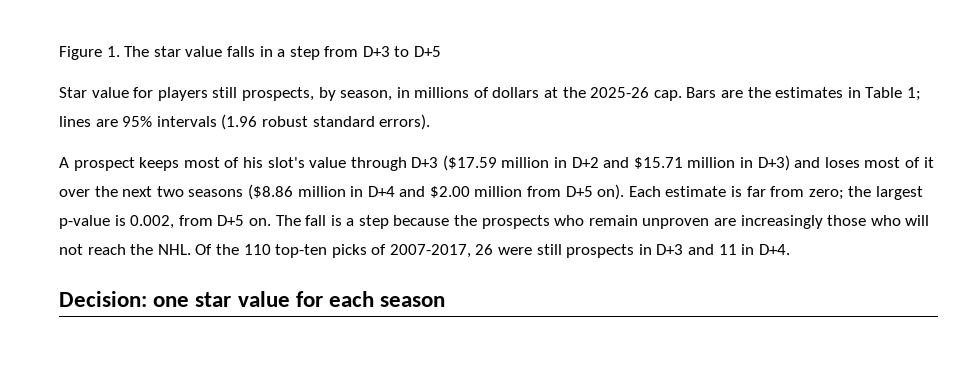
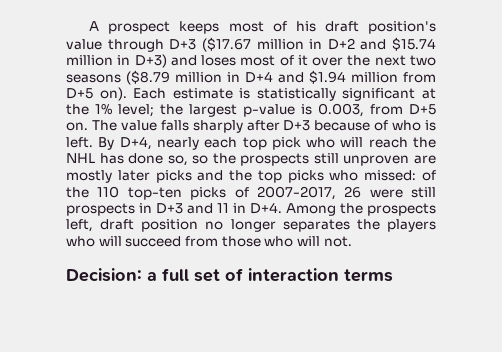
[59,46,442,60] [59,87,921,101] [59,114,431,130] Figure 1. The star value falls in a step from D+3 to D+5 // Star value for players still prospects, by season, in millions of dollars at the 2025-26 cap. Bars are the estimates in Table 1; lines are 95% intervals (1.96 robust standard errors). // -> (89, 26) none
[267,157,305,168] slot's -> [324,21,436,34] draft position's
[442,155,497,171] ($17.59 -> [201,37,251,52] ($17.67
[633,157,683,169] $15.71 -> [392,37,436,51] $15.74
[247,184,293,200] ($8.86 -> [126,70,170,85] ($8.79
[429,186,470,198] $2.00 -> [309,70,346,84] $1.94
[746,186,844,200] far from zero; -> [256,88,436,101] [66,104,154,117] statistically significant at the 1% level;
[130,215,175,229] 0.002, -> [318,103,364,117] 0.003,
[305,215,930,229] [59,244,213,255] fall is a step because the prospects who remain unproven are increasingly those who will not reach the NHL. Of -> [120,120,436,133] [66,136,436,150] [66,153,436,166] [66,170,436,183] value falls sharply after D+3 because of who is left. By D+4, nearly each top pick who will reach the NHL has done so, so the prospects still unproven are mostly later picks and the top picks who missed: of
[59,291,446,307] // Decision: one star value for each season -> [286,203,436,216] [66,219,436,232] [66,236,352,247] [66,268,393,282] Among the prospects left, draft position no longer separates the players who will succeed from those who will not. // Decision: a full set of interaction terms

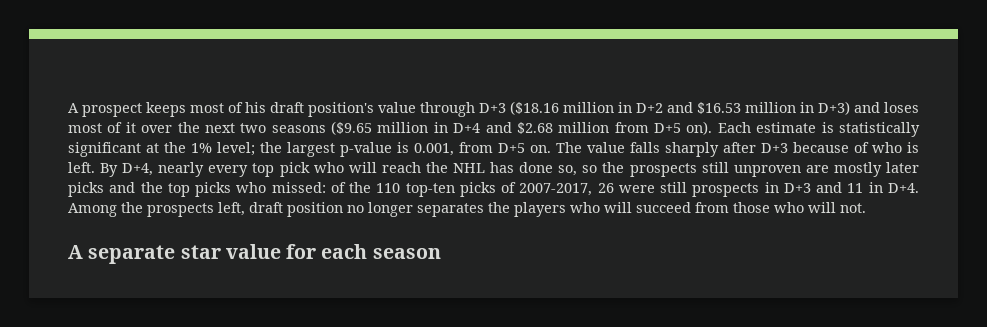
[201,37,251,52] ($17.67 -> [510,101,559,115] ($18.16
[392,37,436,51] $15.74 -> [697,102,741,114] $16.53
[126,70,170,85] ($8.79 -> [331,121,373,135] ($9.65
[309,70,346,84] $1.94 -> [516,122,553,134] $2.68
[318,103,364,117] 0.003, -> [414,143,454,156] 0.001,
[204,137,238,148] each -> [208,165,249,177] every
[66,268,393,282] Decision: a full set of interaction terms -> [68,244,441,264] A separate star value for each season

